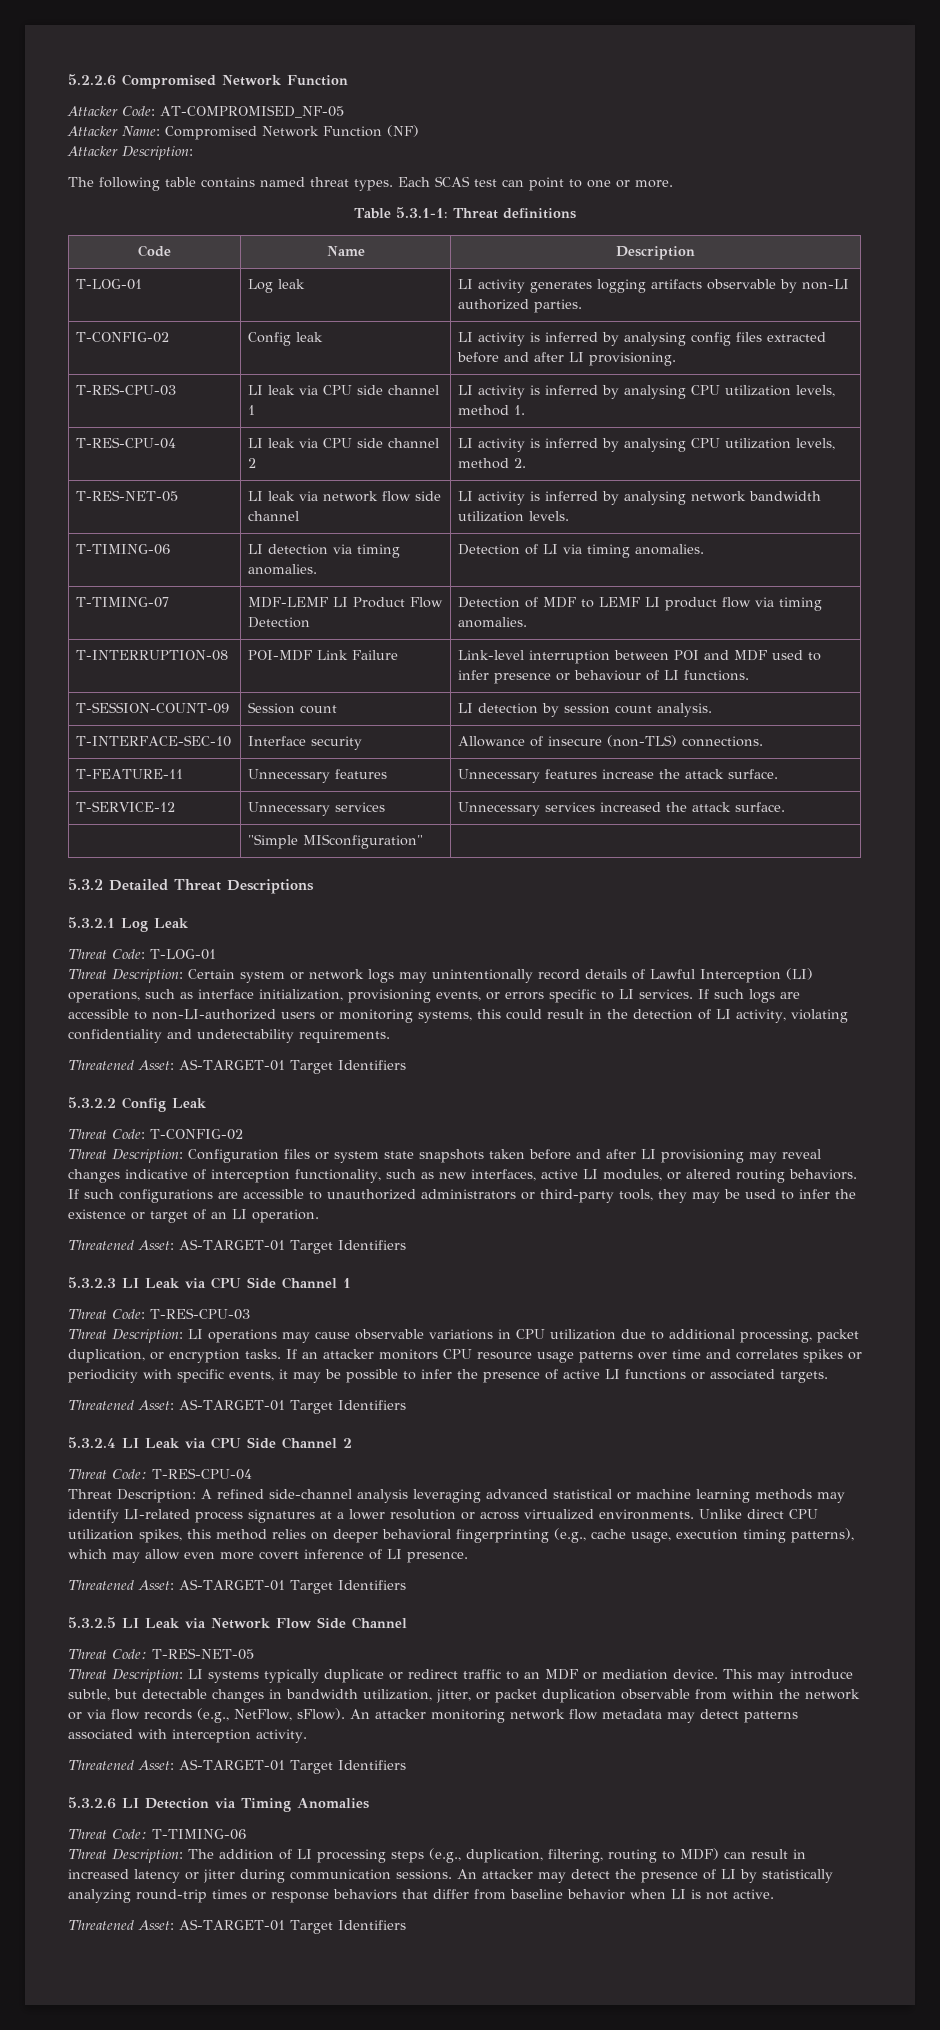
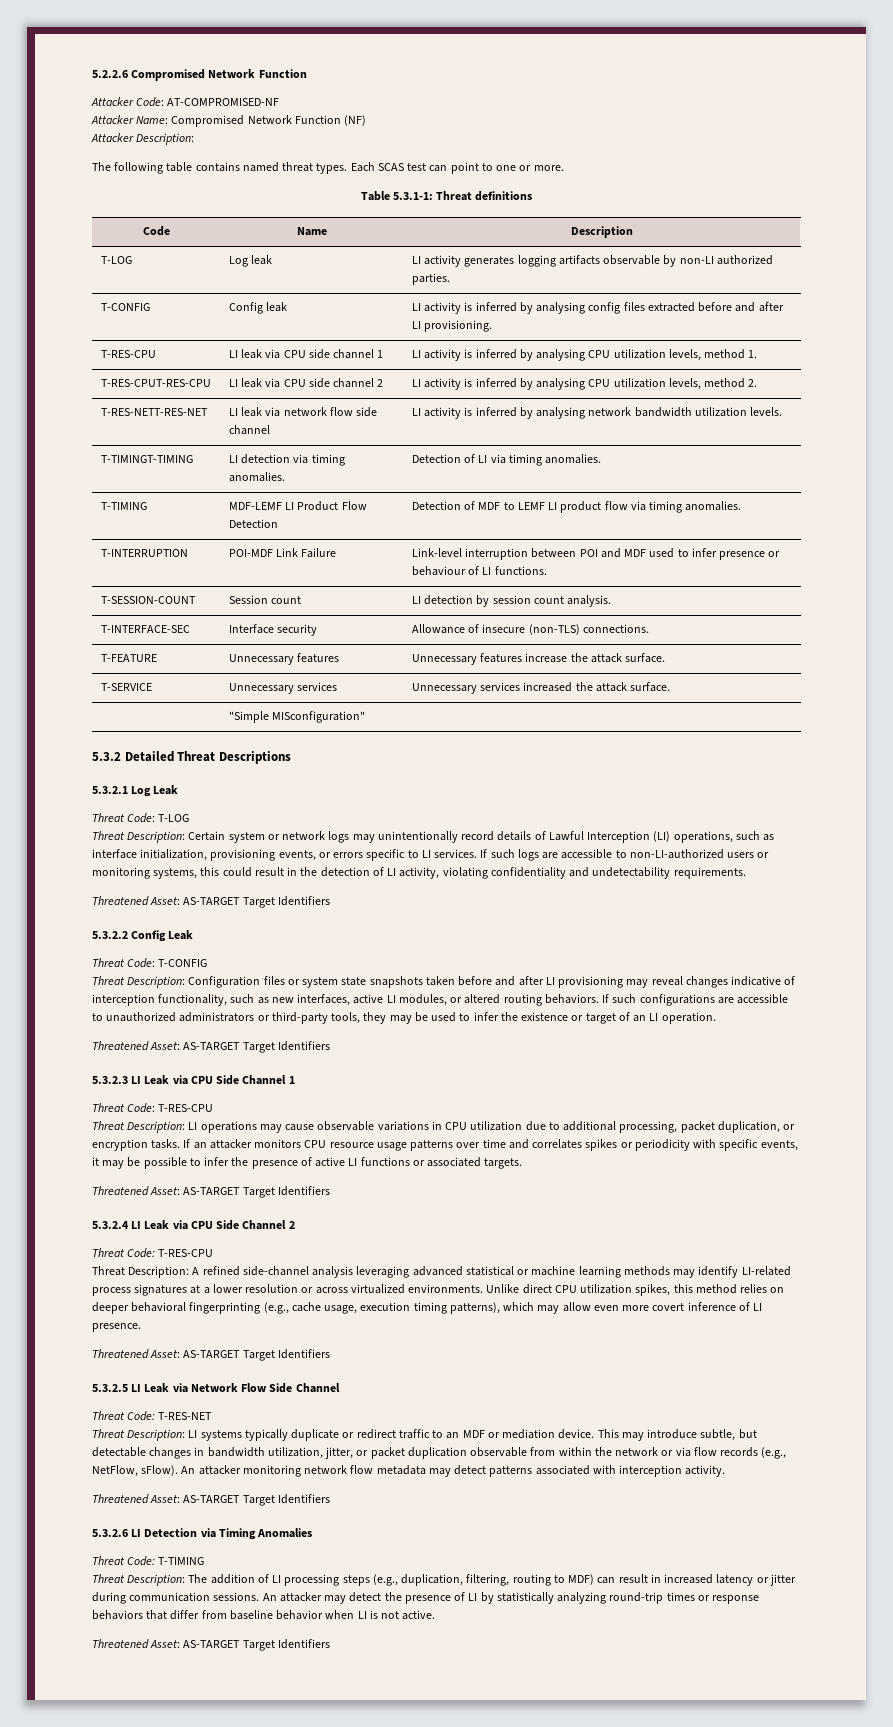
[160,105,344,118] AT-COMPROMISED_NF-05 -> [167,98,280,106] AT-COMPROMISED-NF
[76,279,143,290] T-LOG-01 -> [100,256,132,264] T-LOG
[76,332,170,343] T-CONFIG-02 -> [100,303,150,311] T-CONFIG
[76,384,177,396] T-RES-CPU-03 -> [100,350,156,358] T-RES-CPU
[76,437,177,449] T-RES-CPU-04 -> [100,379,211,387] T-RES-CPUT-RES-CPU
[76,490,179,502] T-RES-NET-05 -> [100,408,208,416] T-RES-NETT-RES-NET
[76,544,171,555] T-TIMING-06 -> [100,455,193,463] T-TIMINGT-TIMING
[76,597,170,608] T-TIMING-07 -> [100,502,147,510] T-TIMING
[76,650,229,661] T-INTERRUPTION-08 -> [100,549,188,557] T-INTERRUPTION
[76,702,230,714] T-SESSION-COUNT-09 -> [100,596,196,604] T-SESSION-COUNT
[76,735,232,747] T-INTERFACE-SEC-10 -> [100,625,190,633] T-INTERFACE-SEC
[76,769,184,779] T-FEATURE-11 -> [100,654,157,662] T-FEATURE
[76,801,176,812] T-SERVICE-12 -> [100,683,152,691] T-SERVICE
[150,949,216,960] T-LOG-01 -> [158,814,190,822] T-LOG
[179,1059,285,1071] AS-TARGET-01 -> [183,897,241,905] AS-TARGET
[150,1129,243,1140] T-CONFIG-02 -> [158,959,208,967] T-CONFIG
[179,1239,285,1251] AS-TARGET-01 -> [183,1042,241,1050] AS-TARGET
[150,1308,250,1320] T-RES-CPU-03 -> [158,1104,214,1112] T-RES-CPU
[179,1399,285,1411] AS-TARGET-01 -> [183,1187,241,1195] AS-TARGET
[152,1468,252,1480] T-RES-CPU-04 -> [158,1249,214,1257] T-RES-CPU
[179,1579,285,1591] AS-TARGET-01 -> [183,1350,241,1358] AS-TARGET
[152,1648,254,1660] T-RES-NET-05 -> [158,1412,213,1420] T-RES-NET
[179,1759,285,1771] AS-TARGET-01 -> [183,1495,241,1503] AS-TARGET
[152,1829,246,1840] T-TIMING-06 -> [158,1557,205,1565] T-TIMING
[179,1919,285,1931] AS-TARGET-01 -> [183,1640,241,1648] AS-TARGET

